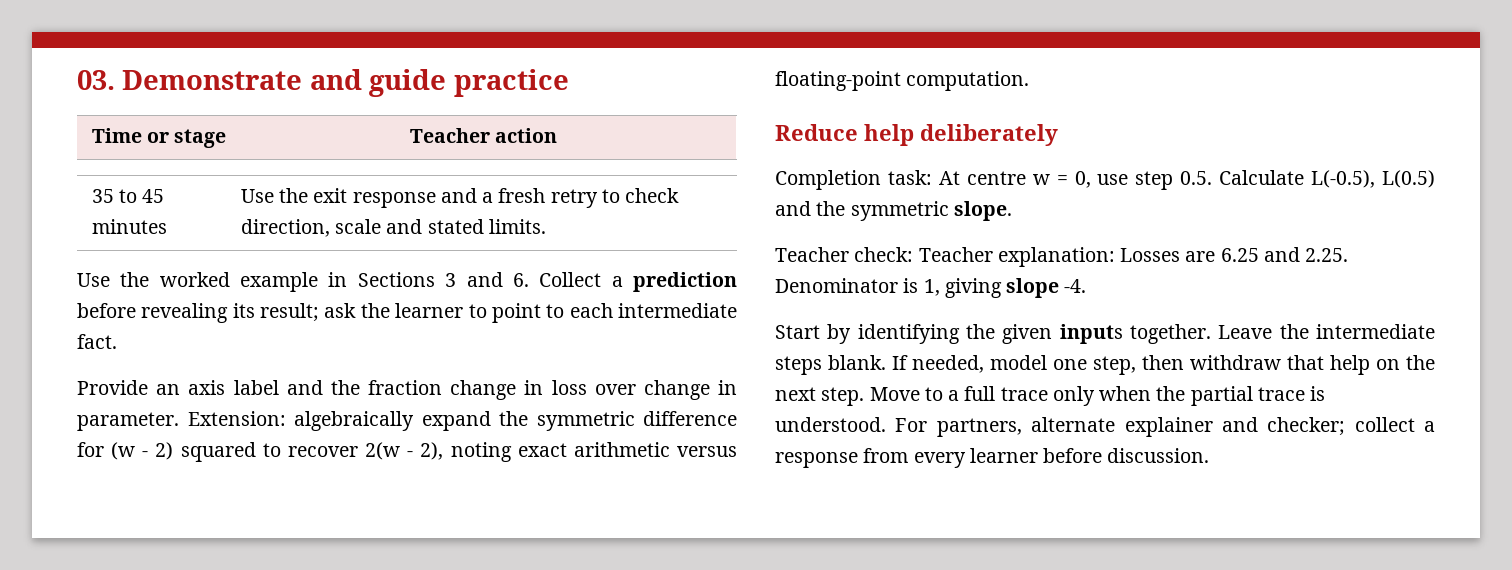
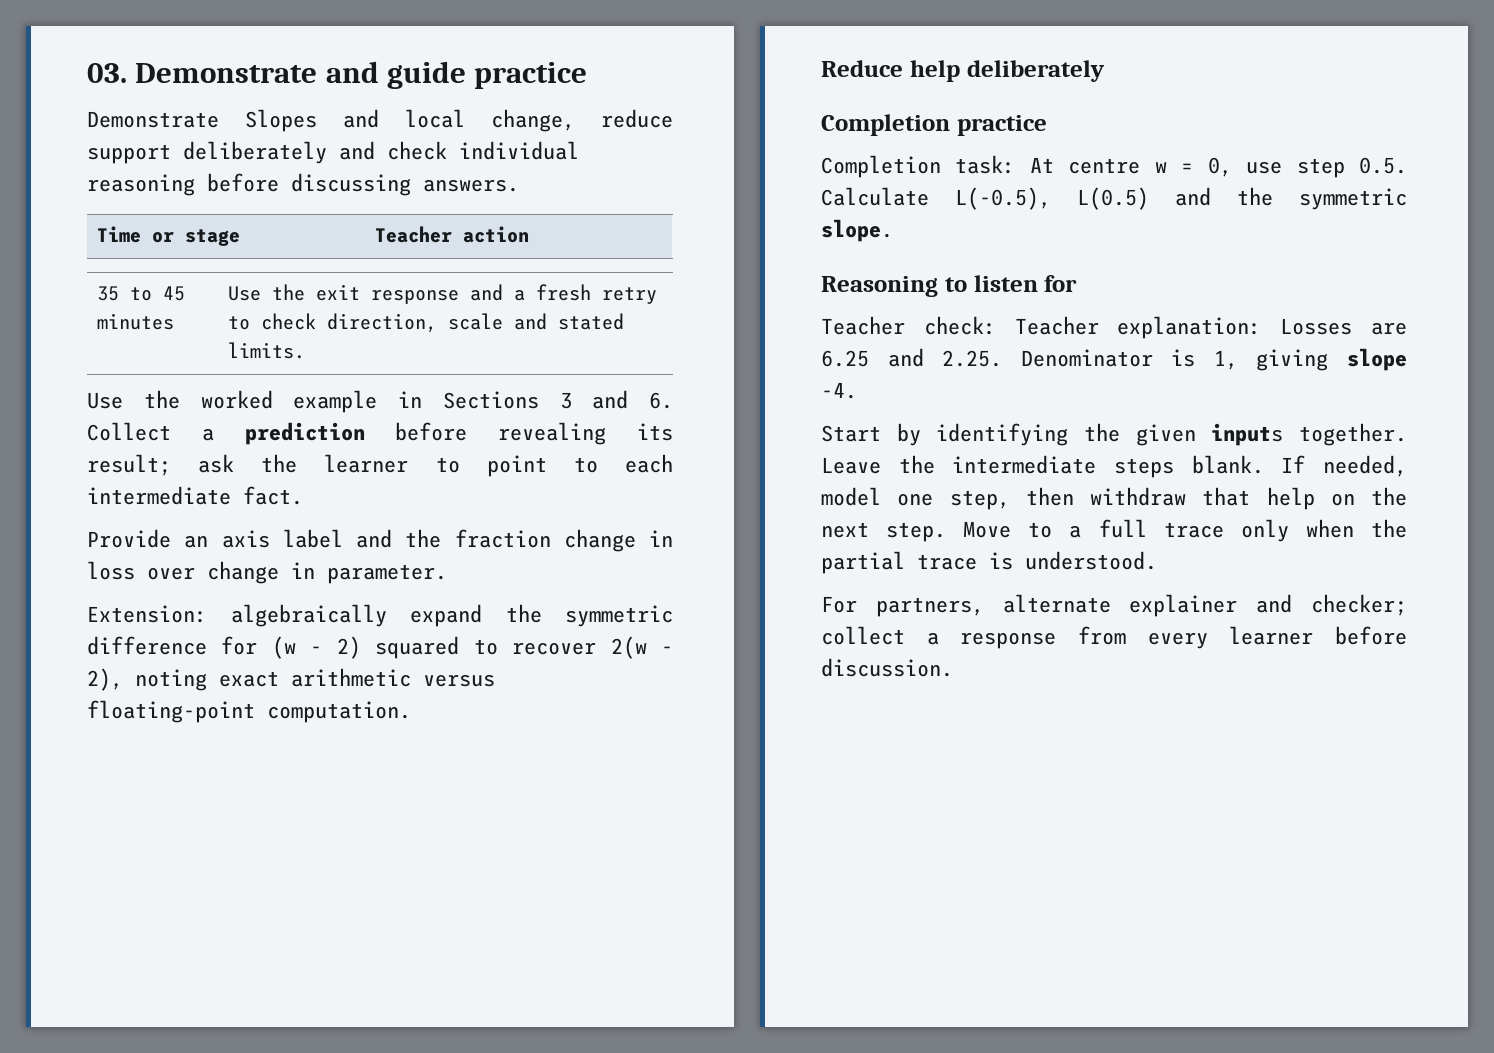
(569, 83) none -> [87,109,673,132] [87,141,579,164] [87,173,519,196] // Demonstrate Slopes and local change, reduce support deliberately and check individual reasoning before discussing answers.
(179, 421) none -> (447, 574) //
(1058, 135) none -> [821,114,1047,136] // Completion practice
(1012, 211) none -> [821,275,1078,297] // Reasoning to listen for
(886, 424) none -> (1157, 560) //

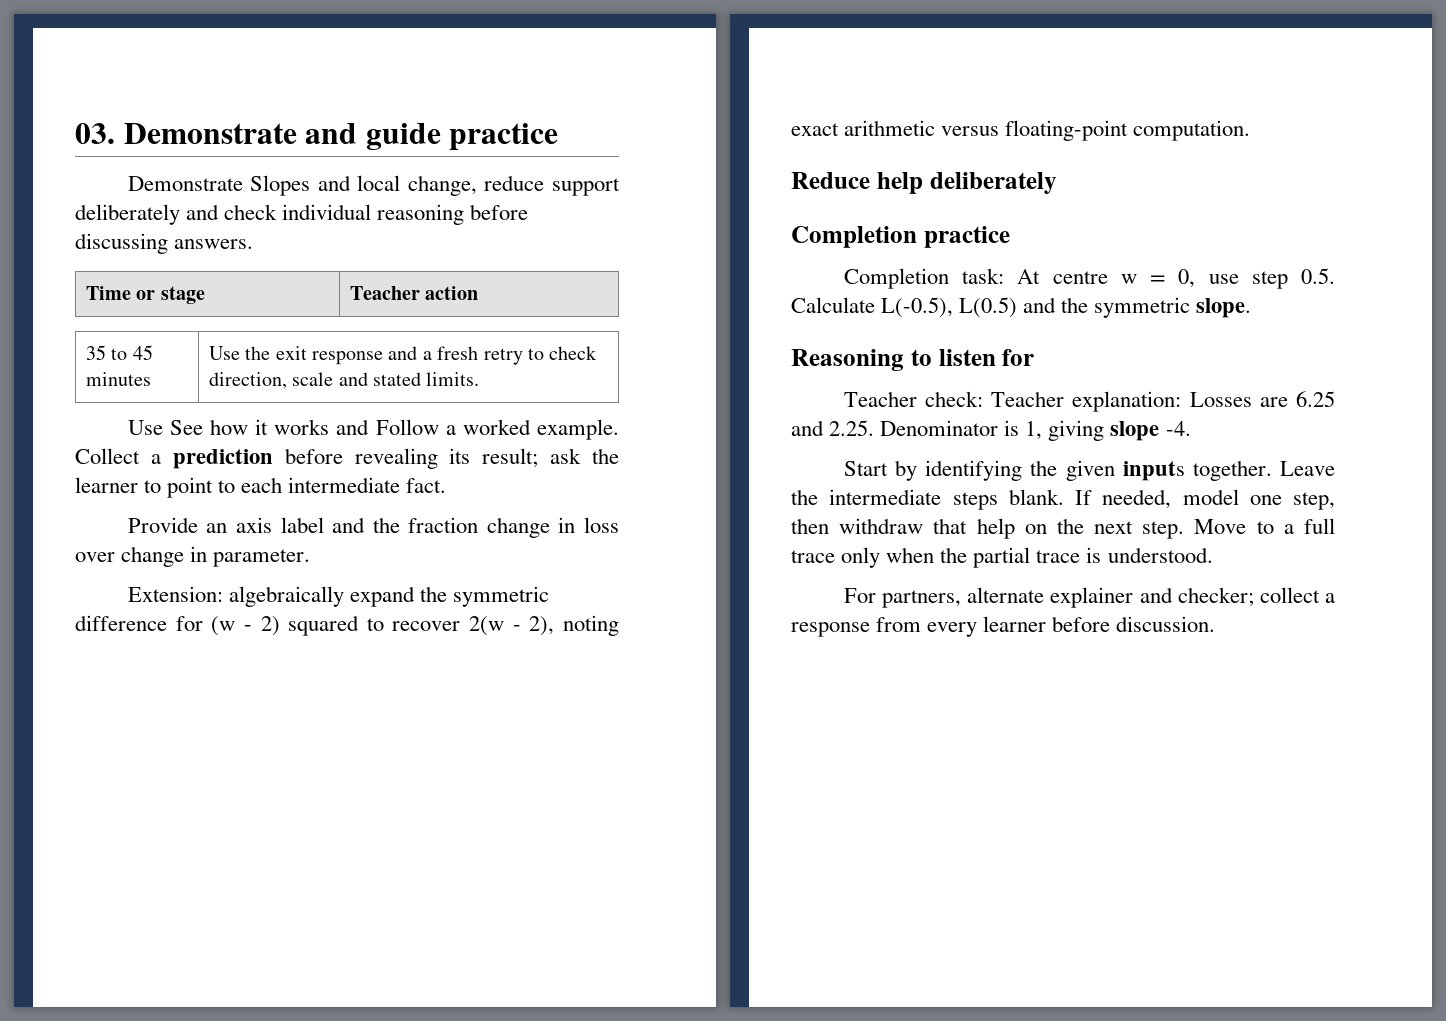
[143,390,673,413] the worked example in Sections 3 and 6. -> [169,419,619,440] See how it works and Follow a worked example.

